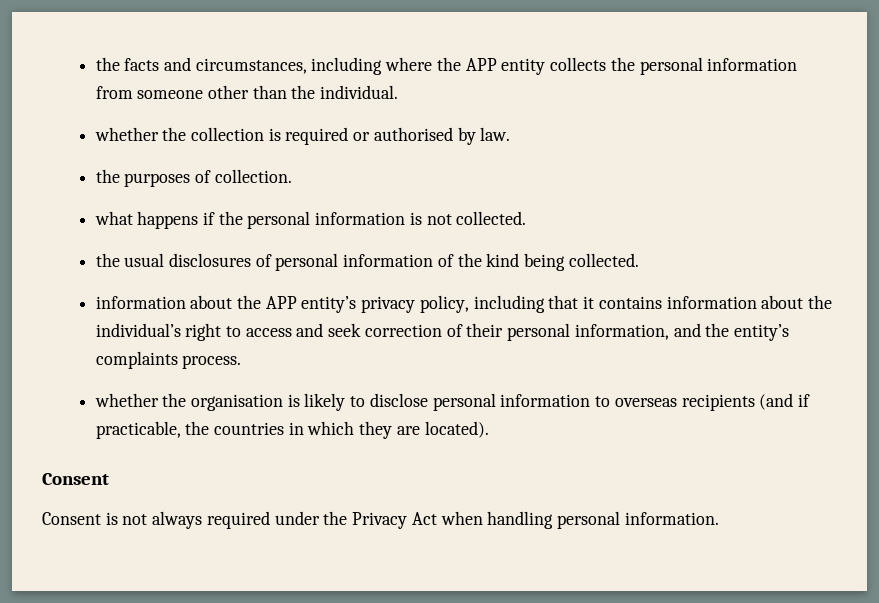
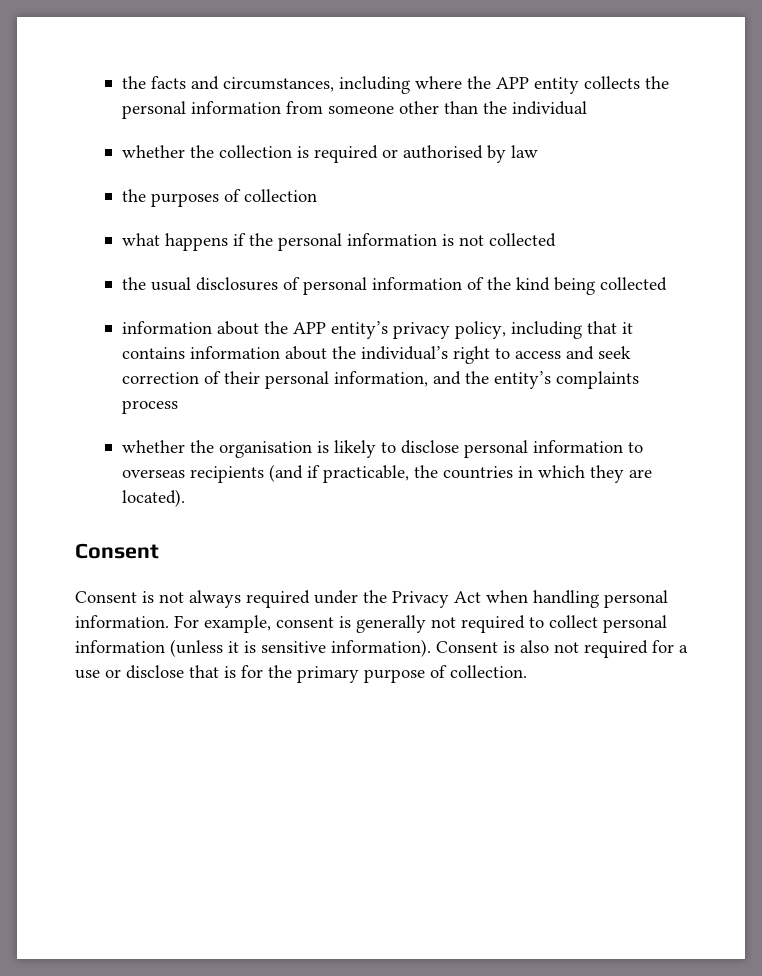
[320,85,399,99] individual. -> [511,101,587,115] individual
[480,127,511,141] law. -> [510,145,538,158] law
[214,169,292,183] collection. -> [243,189,317,202] collection
[456,211,527,225] collected. -> [488,233,556,247] collected
[568,253,639,267] collected. -> [599,277,667,291] collected
[182,355,242,369] process. -> [121,400,178,414] process
(719, 518) none -> [174,615,667,633] [75,639,688,658] [75,665,527,683] For example, consent is generally not required to collect personal information (unless it is sensitive information). Consent is also not required for a use or disclose that is for the primary purpose of collection.

